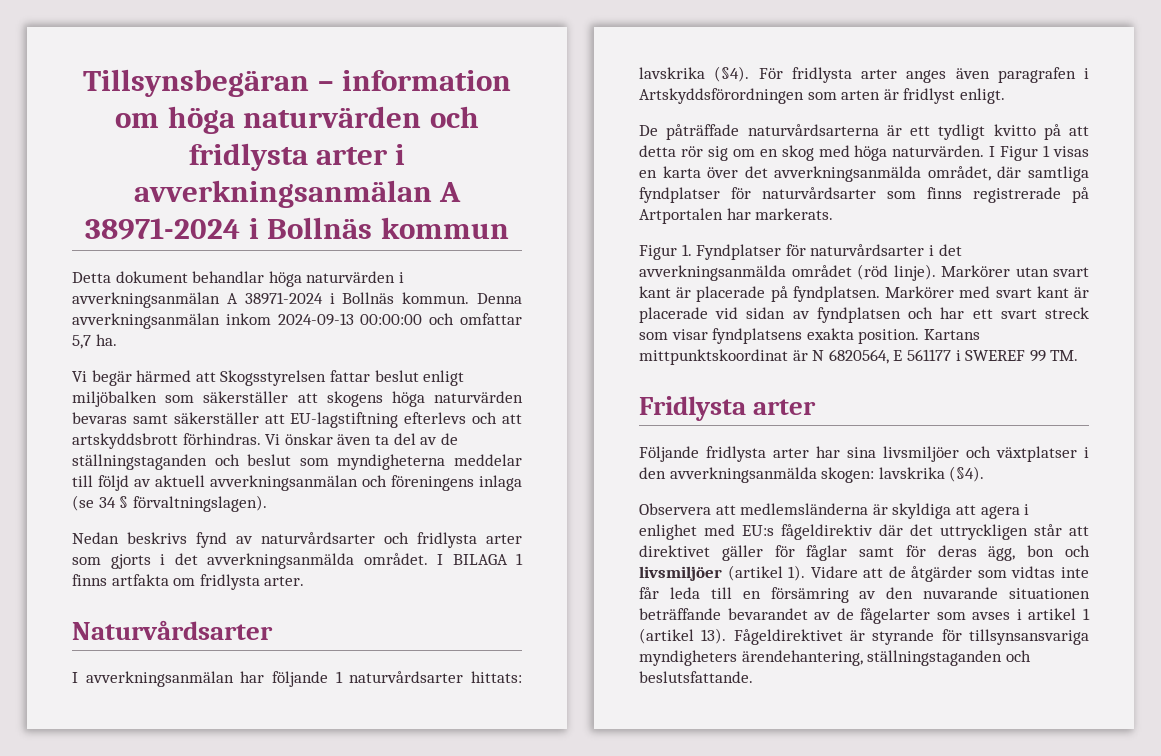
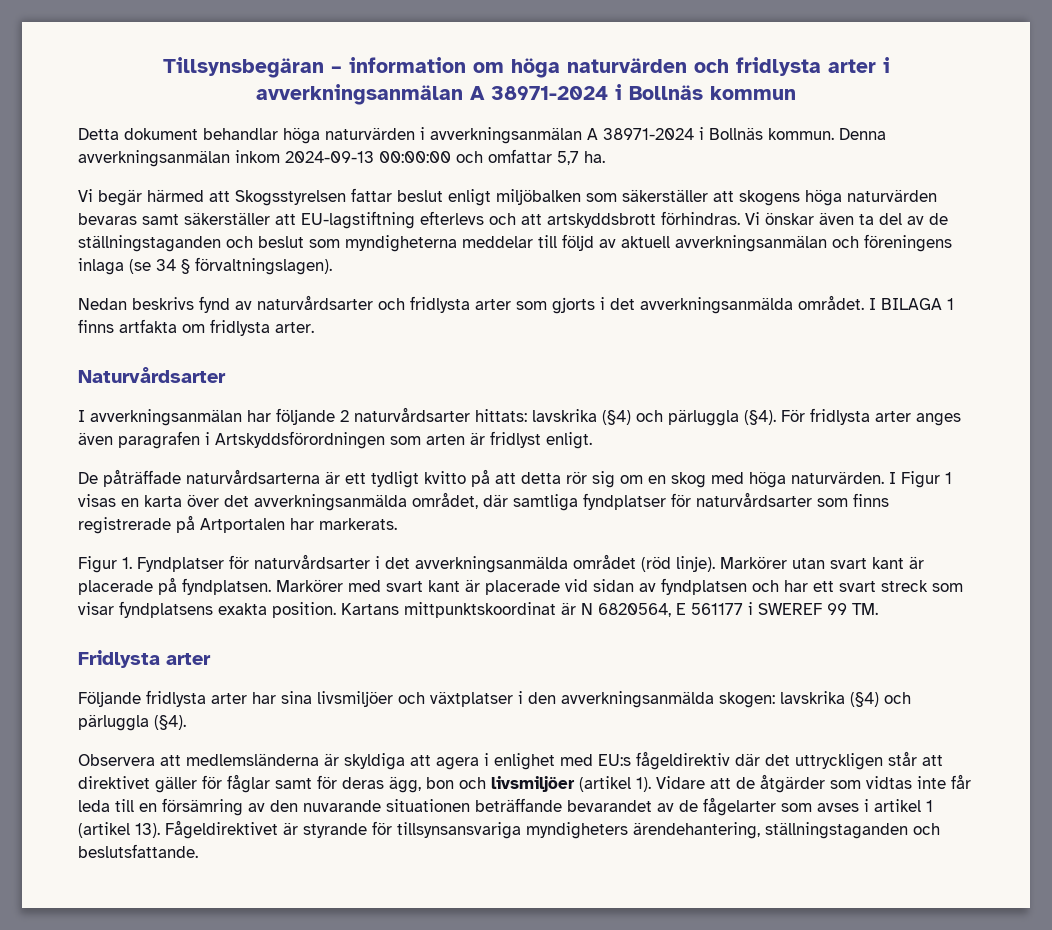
[335,671,343,683] 1 -> [340,410,349,422] 2
(705, 73) none -> [602,409,739,426] (§4) och pärluggla
(945, 473) none -> [850,692,911,707] [78,714,149,731] (§4) och pärluggla

